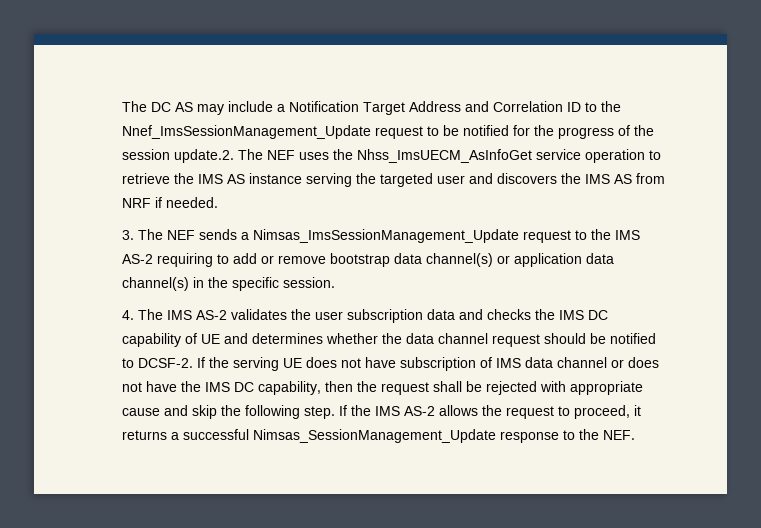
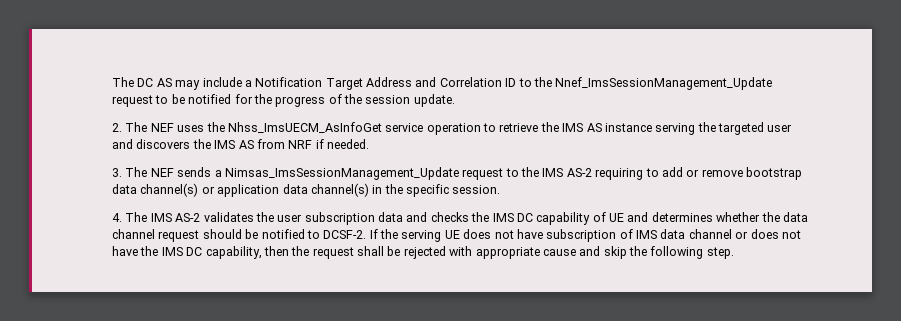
[174,149,235,163] update.2. -> [413,94,455,107] [112,123,123,132] update. // 2.
[339,405,642,419] [122,429,636,443] If the IMS AS-2 allows the request to proceed, it returns a successful Nimsas_SessionManagement_Update response to the NEF. -> (734, 253) none

